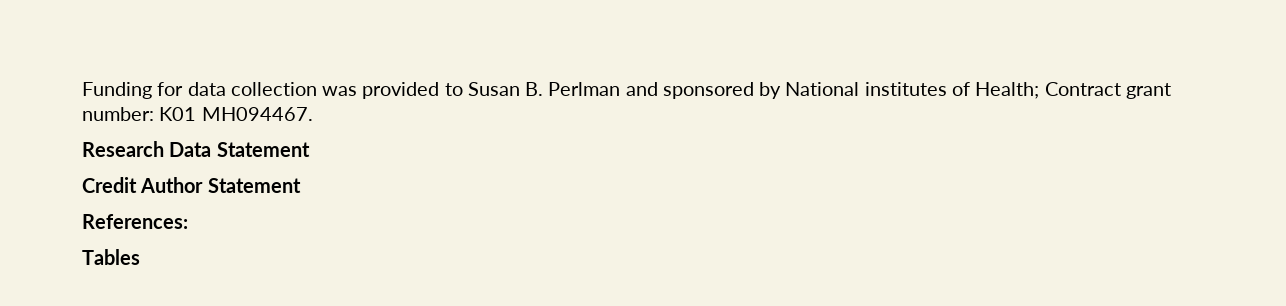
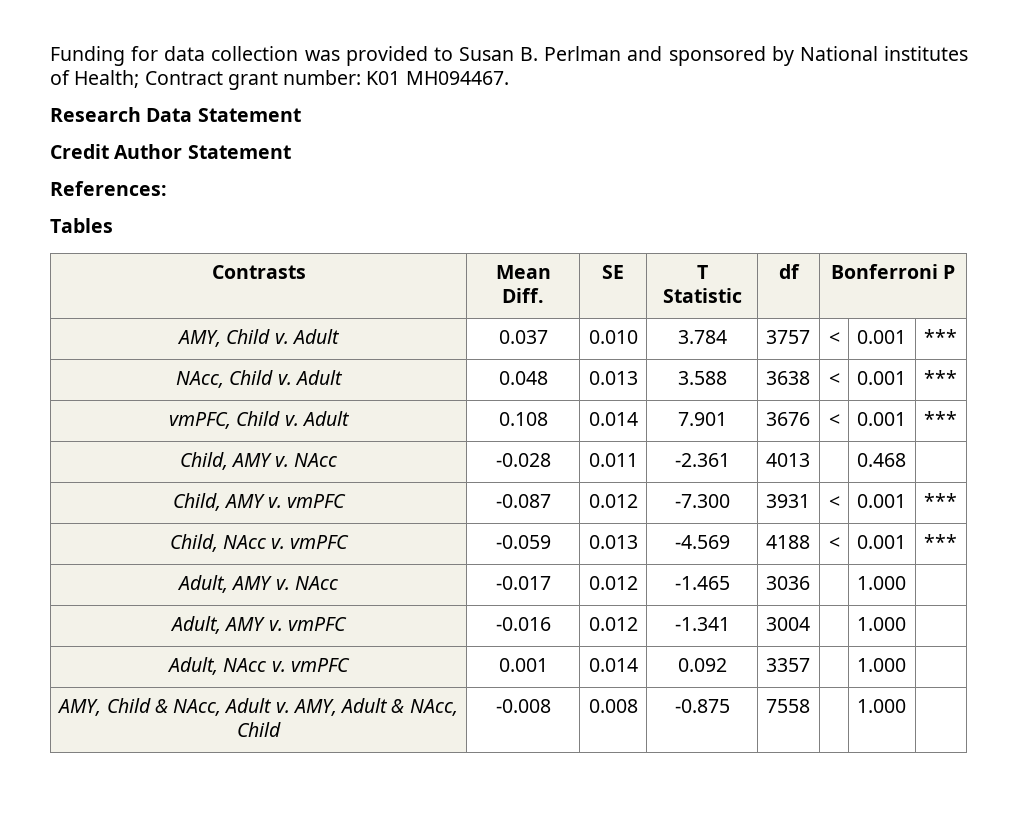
(140, 257) none -> [211,265,306,279] [495,265,551,279] [501,288,544,303] [602,265,624,279] [696,265,708,279] [662,288,742,303] [778,264,800,279] [830,264,956,279] [177,329,340,347] [498,330,548,344] [588,330,638,344] [677,330,727,344] [765,330,810,344] [829,332,841,344] [856,330,906,344] [923,329,957,344] [176,370,343,388] [498,371,548,385] [588,371,638,385] [677,371,727,385] [765,371,810,385] [829,373,841,385] [856,371,906,385] [923,370,957,385] [169,411,350,429] [498,412,548,426] [588,412,638,426] [677,412,727,426] [765,412,810,426] [829,414,841,426] [856,412,906,426] [923,411,957,426] [179,452,338,470] [495,453,551,467] [588,453,638,467] [674,453,730,467] [765,453,810,467] [856,453,906,467] [172,493,347,511] [495,494,551,508] [588,494,638,508] [674,494,730,508] [765,494,810,508] [829,496,841,508] [856,494,906,508] [923,493,957,508] [169,534,350,552] [495,535,551,549] [588,535,638,549] [674,535,730,549] [765,535,810,549] [829,537,841,549] [856,535,906,549] [923,534,957,549] [177,575,338,593] [495,576,551,590] [588,576,638,590] [674,576,730,590] [765,576,810,590] [856,576,906,590] [170,616,347,634] [495,617,551,631] [588,617,638,631] [674,617,730,631] [765,617,810,631] [856,617,906,631] [167,657,350,675] [498,658,548,672] [588,658,638,672] [677,658,727,672] [765,658,810,672] [856,658,906,672] [57,698,458,716] [237,722,281,737] [495,699,551,713] [588,699,638,713] [674,699,730,713] [765,699,810,713] [856,699,906,713] // Contrasts | Mean Diff. | SE | T Statistic | df | Bonferroni P // AMY, Child v. Adult | 0.037 | 0.010 | 3.784 | 3757 | < | 0.001 | *** // NAcc, Child v. Adult | 0.048 | 0.013 | 3.588 | 3638 | < | 0.001 | *** // vmPFC, Child v. Adult | 0.108 | 0.014 | 7.901 | 3676 | < | 0.001 | *** // Child, AMY v. NAcc | -0.028 | 0.011 | -2.361 | 4013 | | 0.468 | // Child, AMY v. vmPFC | -0.087 | 0.012 | -7.300 | 3931 | < | 0.001 | *** // Child, NAcc v. vmPFC | -0.059 | 0.013 | -4.569 | 4188 | < | 0.001 | *** // Adult, AMY v. NAcc | -0.017 | 0.012 | -1.465 | 3036 | | 1.000 | // Adult, AMY v. vmPFC | -0.016 | 0.012 | -1.341 | 3004 | | 1.000 | // Adult, NAcc v. vmPFC | 0.001 | 0.014 | 0.092 | 3357 | | 1.000 | // AMY, Child & NAcc, Adult v. AMY, Adult & NAcc, Child | -0.008 | 0.008 | -0.875 | 7558 | | 1.000 |

